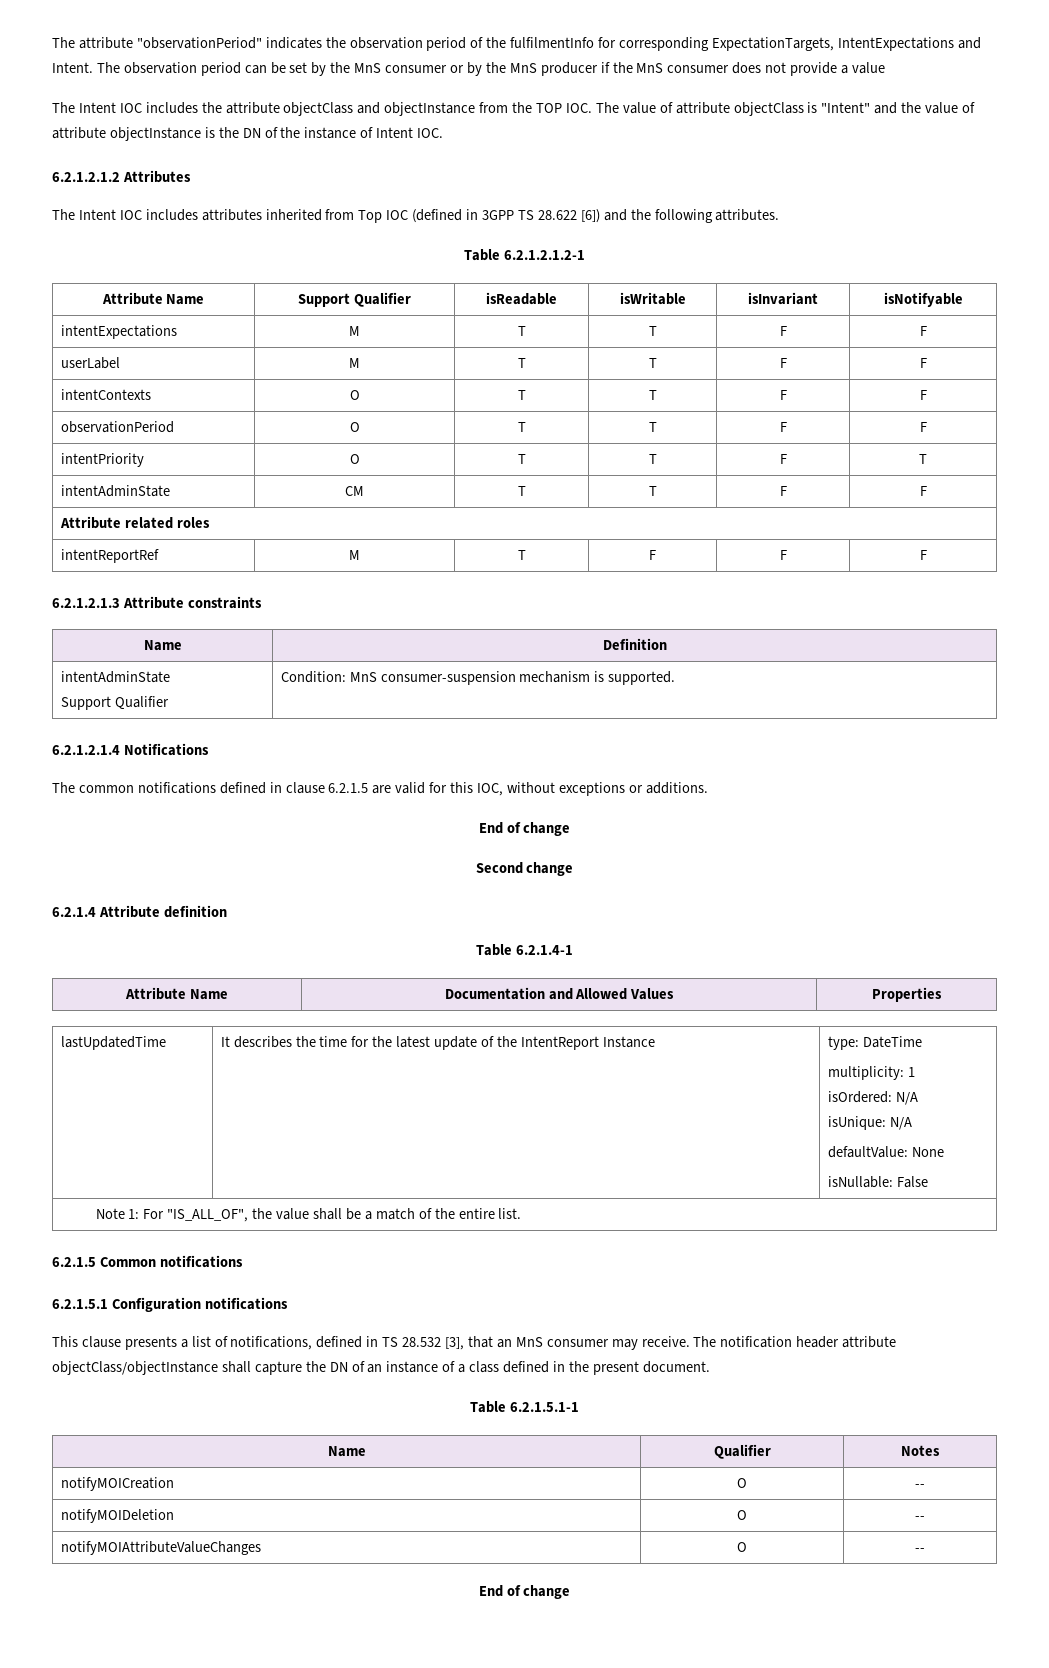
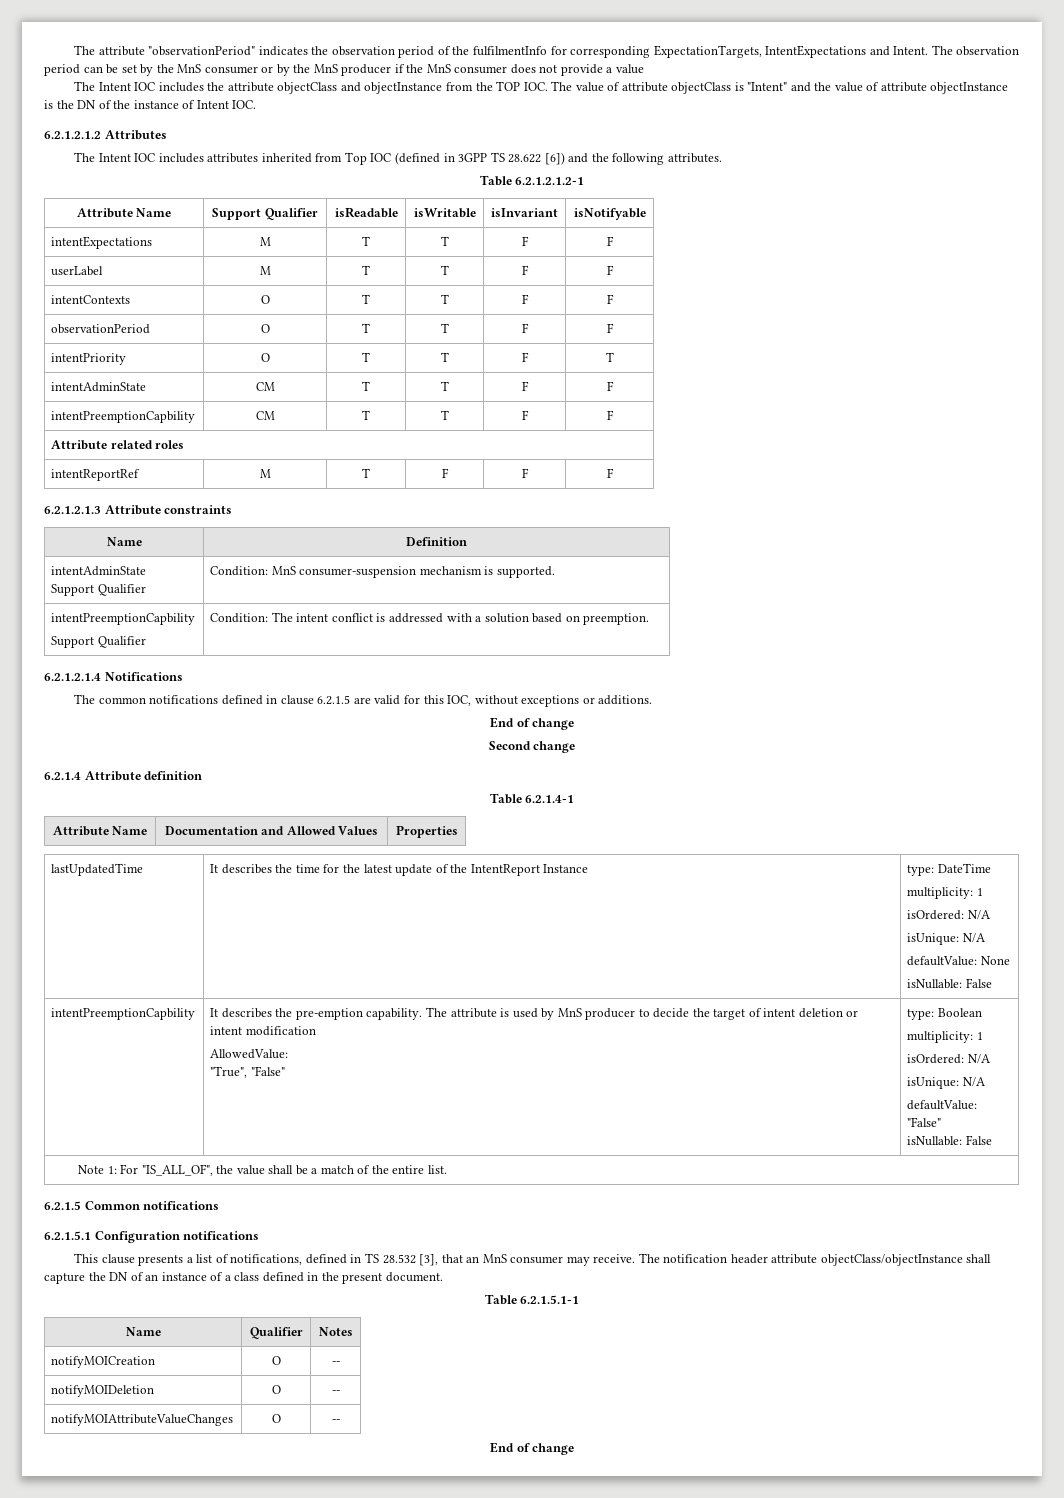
(927, 491) none -> [51,411,196,423] [255,411,275,420] [362,410,370,420] [440,410,449,420] [521,410,529,420] [606,410,614,420] // intentPreemptionCapbility | CM | T | T | F | F
(676, 678) none -> [51,613,196,625] [51,636,146,648] [210,612,650,625] // intentPreemptionCapbility // Support Qualifier | Condition: The intent conflict is addressed with a solution based on preemption.
(928, 1182) none -> [51,1008,196,1020] [210,1007,859,1020] [210,1026,316,1036] [210,1049,289,1059] [210,1066,285,1078] [907,1008,982,1020] [907,1031,983,1043] [907,1054,990,1064] [907,1077,985,1089] [907,1100,978,1110] [907,1117,942,1127] [907,1135,992,1146] // intentPreemptionCapbility | It describes the pre-emption capability. The attribute is used by MnS producer to decide the target of intent deletion or intent modification // AllowedValue: // "True", "False" | type: Boolean // multiplicity: 1 // isOrdered: N/A // isUnique: N/A // defaultValue: "False" // isNullable: False

